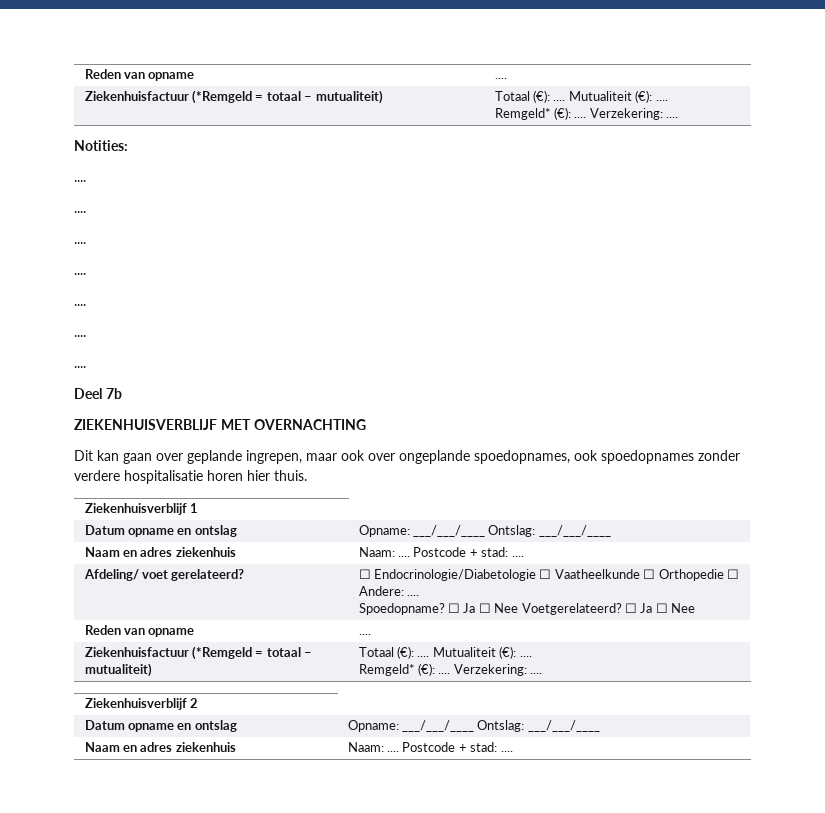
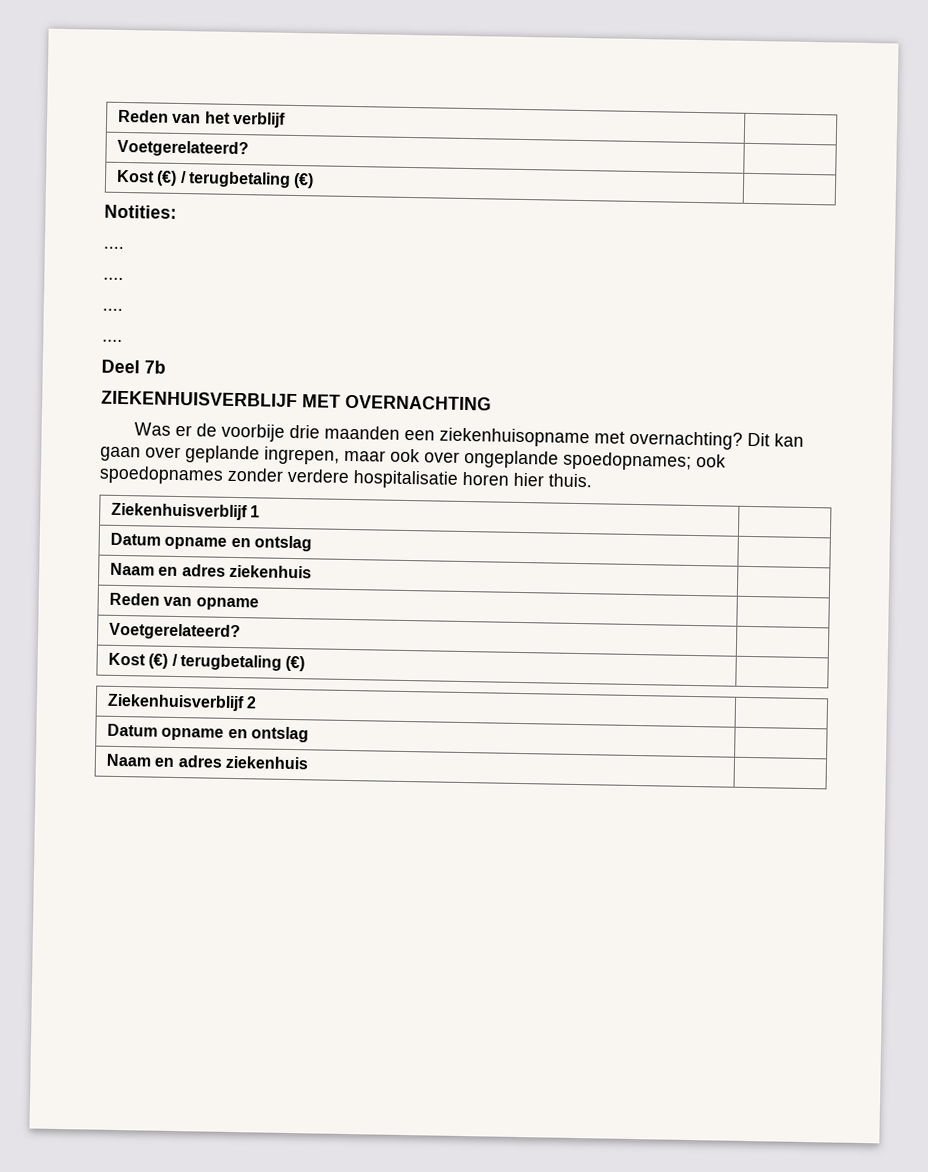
[84,69,195,81] [494,78,507,79] [84,90,383,104] [494,90,668,103] [494,107,679,120] Reden van opname | .... // Ziekenhuisfactuur (*Remgeld = totaal – mutualiteit) | Totaal (€): .... Mutualiteit (€): .... // Remgeld* (€): .... Verzekering: .... -> [117,109,286,128] [116,139,249,158] [116,169,315,189] Reden van het verblijf | // Voetgerelateerd? | // Kost (€) / terugbetaling (€) |
[74,304,86,306] [74,335,86,337] [74,366,86,368] // .... // .... // .... -> (123, 340) none
(366, 424) none -> [134,422,744,450] Was er de voorbije drie maanden een ziekenhuisopname met overnachting?
[474,450,570,464] spoedopnames, -> [563,451,692,471] spoedopnames;
[84,525,237,537] [358,525,611,537] [84,547,236,557] [358,547,524,557] [83,569,245,581] [358,569,739,581] [358,586,420,596] [358,603,696,615] [84,625,195,637] [358,634,371,635] [84,646,313,660] [84,663,152,677] [358,646,532,659] [358,663,543,676] // Datum opname en ontslag | Opname: ___/___/____ Ontslag: ___/___/____ // Naam en adres ziekenhuis | Naam: .... Postcode + stad: .... // Afdeling/ voet gerelateerd? | ☐ Endocrinologie/Diabetologie ☐ Vaatheelkunde ☐ Orthopedie ☐ Andere: .... // Spoedopname? ☐ Ja ☐ Nee Voetgerelateerd? ☐ Ja ☐ Nee // Reden van opname | .... // Ziekenhuisfactuur (*Remgeld = totaal – mutualiteit) | Totaal (€): .... Mutualiteit (€): .... // Remgeld* (€): .... Verzekering: .... -> [109,532,312,552] [109,562,312,579] [108,592,259,611] [108,622,241,641] [107,652,306,672] | // Datum opname en ontslag | // Naam en adres ziekenhuis | // Reden van opname | // Voetgerelateerd? | // Kost (€) / terugbetaling (€) |
[84,720,237,732] [347,720,600,732] [84,742,236,752] [347,742,513,752] // Datum opname en ontslag | Opname: ___/___/____ Ontslag: ___/___/____ // Naam en adres ziekenhuis | Naam: .... Postcode + stad: .... -> [106,723,309,743] [105,753,308,770] | // Datum opname en ontslag | // Naam en adres ziekenhuis |

